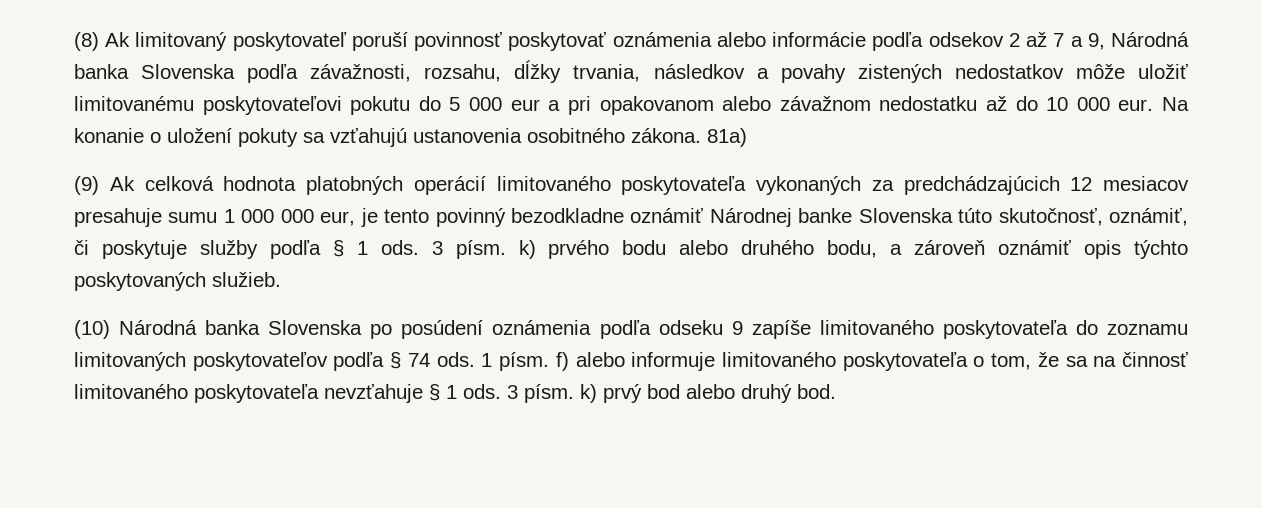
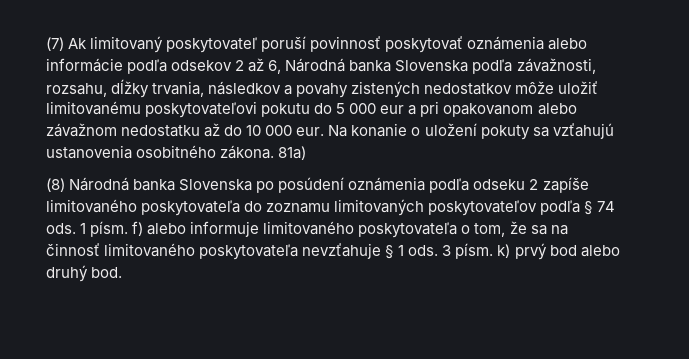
[74,32,99,51] (8) -> [46,37,64,51] (7)
[1053,33,1105,50] 7 a 9, -> [268,60,282,74] 6,
[74,176,1189,195] [74,208,1188,227] [74,240,1188,259] [74,272,281,291] [74,320,110,339] (9) Ak celková hodnota platobných operácií limitovaného poskytovateľa vykonaných za predchádzajúcich 12 mesiacov presahuje sumu 1 000 000 eur, je tento povinný bezodkladne oznámiť Národnej banke Slovenska túto skutočnosť, oznámiť, či poskytuje služby podľa § 1 ods. 3 písm. k) prvého bodu alebo druhého bodu, a zároveň oznámiť opis týchto poskytovaných služieb. // (10) -> [46,178,65,192] (8)
[731,321,743,335] 9 -> [529,179,539,190] 2

